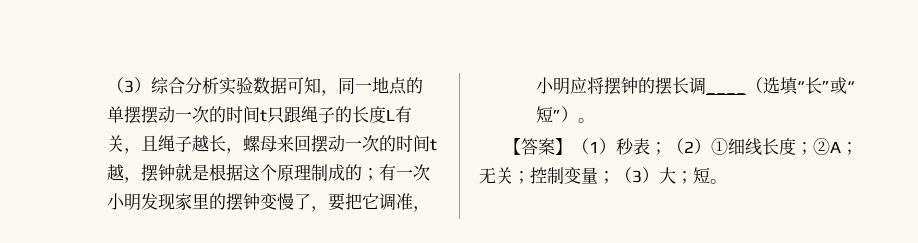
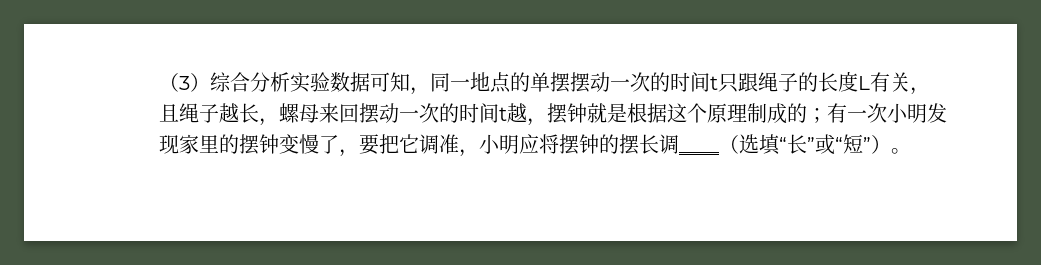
[504,138,859,156] [479,167,727,184] // 【答案】（1）秒表；（2）①细线长度；②A；无关；控制变量；（3）大；短。 -> (912, 151) none

